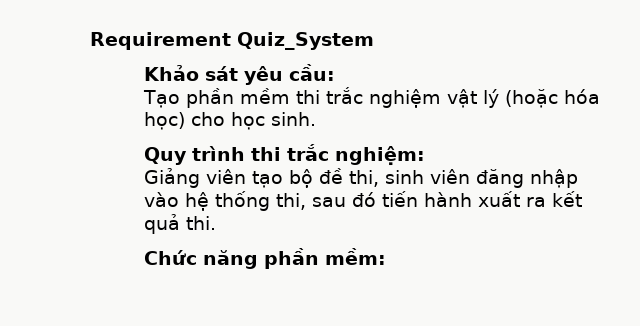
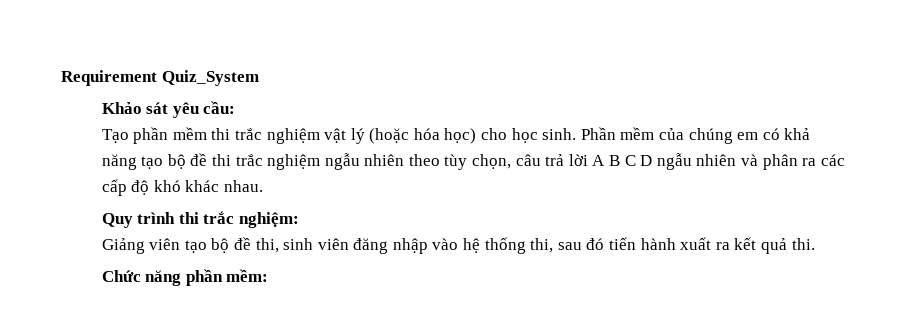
(317, 119) none -> [580,127,811,144] [101,153,845,170] [101,179,263,196] Phần mềm của chúng em có khả năng tạo bộ đề thi trắc nghiệm ngẫu nhiên theo tùy chọn, câu trả lời A B C D ngẫu nhiên và phân ra các cấp độ khó khác nhau.

